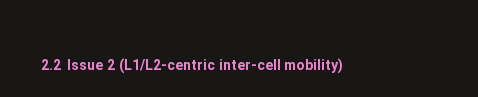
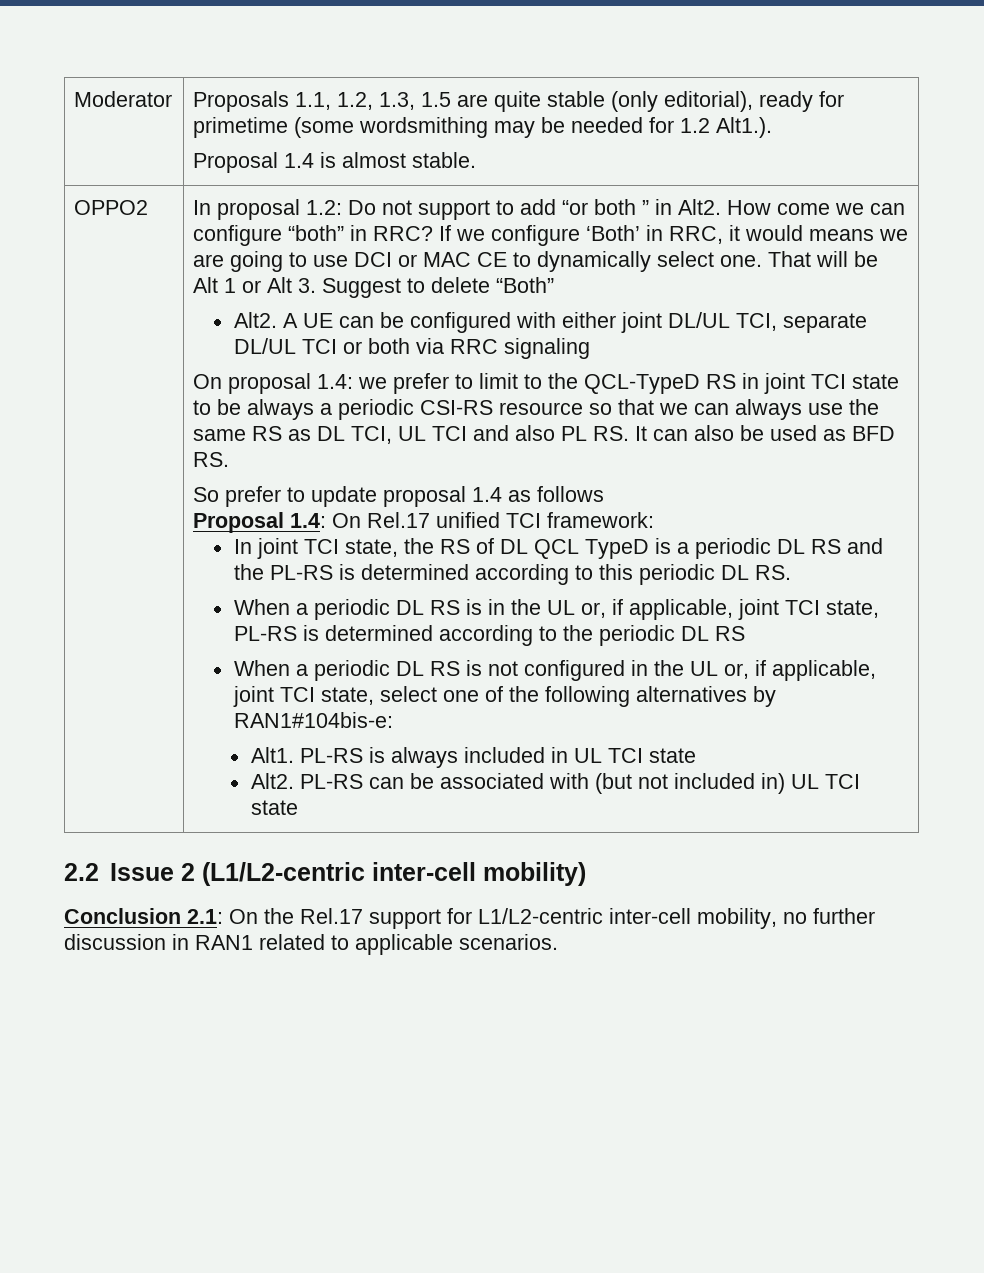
(41, 64) none -> [74,91,173,107] [193,91,845,112] [193,117,773,138] [193,152,477,173] [74,200,149,215] [193,199,906,220] [193,225,909,246] [193,251,879,272] [193,277,555,298] [233,312,867,333] [233,338,590,359] [193,373,900,394] [193,399,880,420] [193,425,896,444] [193,452,230,467] [193,486,605,507] [193,512,655,533] [233,538,883,559] [233,564,791,585] [233,599,879,620] [233,625,745,646] [233,660,876,681] [232,686,776,707] [233,712,393,728] [250,747,696,768] [250,773,860,794] [250,800,298,815] Moderator | Proposals 1.1, 1.2, 1.3, 1.5 are quite stable (only editorial), ready for primetime (some wordsmithing may be needed for 1.2 Alt1.). // Proposal 1.4 is almost stable. // OPPO2 | In proposal 1.2: Do not support to add “or both ” in Alt2. How come we can configure “both” in RRC? If we configure ‘Both’ in RRC, it would means we are going to use DCI or MAC CE to dynamically select one. That will be Alt 1 or Alt 3. Suggest to delete “Both” // Alt2. A UE can be configured with either joint DL/UL TCI, separate DL/UL TCI or both via RRC signaling // On proposal 1.4: we prefer to limit to the QCL-TypeD RS in joint TCI state to be always a periodic CSI-RS resource so that we can always use the same RS as DL TCI, UL TCI and also PL RS. It can also be used as BFD RS. // So prefer to update proposal 1.4 as follows // Proposal 1.4: On Rel.17 unified TCI framework: // In joint TCI state, the RS of DL QCL TypeD is a periodic DL RS and the PL-RS is determined according to this periodic DL RS. // When a periodic DL RS is in the UL or, if applicable, joint TCI state, PL-RS is determined according to the periodic DL RS // When a periodic DL RS is not configured in the UL or, if applicable, joint TCI state, select one of the following alternatives by RAN1#104bis-e: // Alt1. PL-RS is always included in UL TCI state // Alt2. PL-RS can be associated with (but not included in) UL TCI state //
(344, 66) none -> [64,908,875,929] [64,934,558,955] // Conclusion 2.1: On the Rel.17 support for L1/L2-centric inter-cell mobility, no further discussion in RAN1 related to applicable scenarios.

